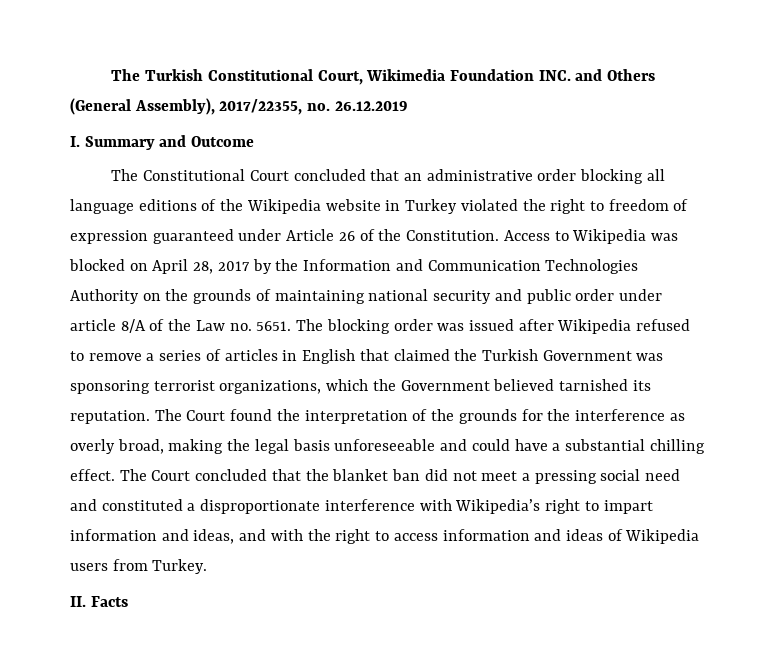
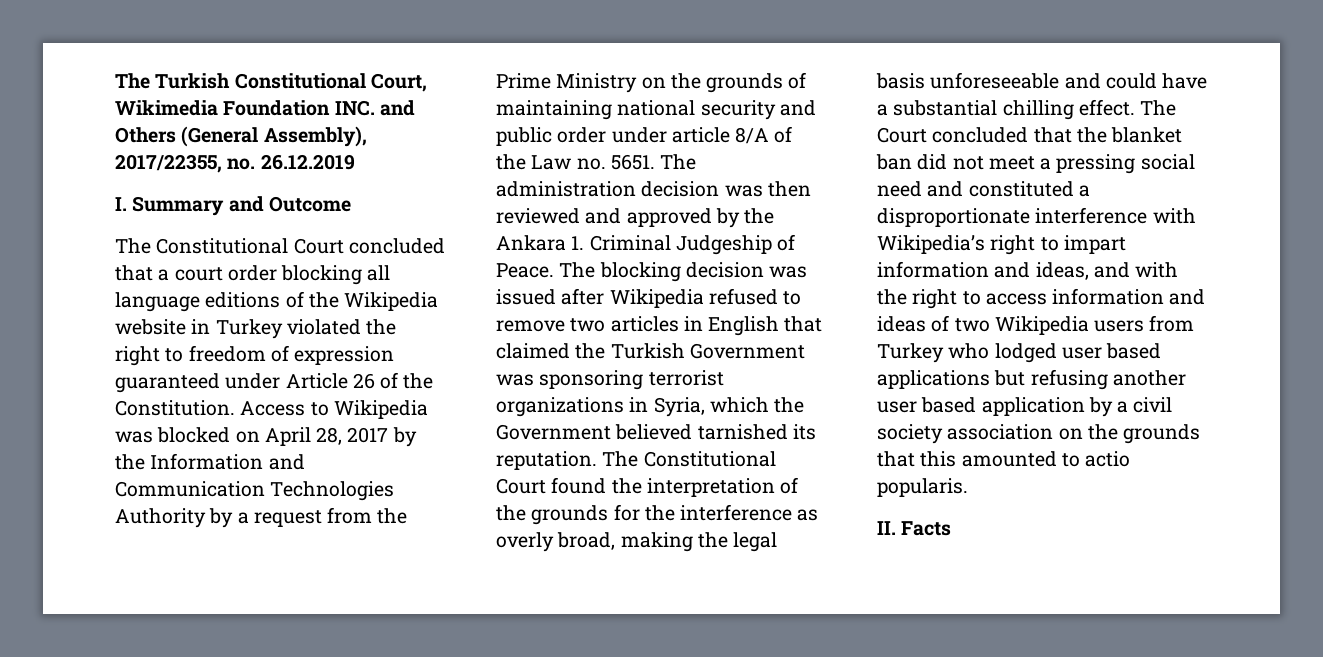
[404,169,533,181] an administrative -> [158,267,223,281] a court
(139, 296) none -> [209,507,408,528] [496,73,638,93] by a request from the Prime Ministry
[326,319,433,334] blocking order -> [496,181,811,197] [496,208,775,228] [496,234,796,255] [496,262,764,282] administration decision was then reviewed and approved by the Ankara 1. Criminal Judgeship of Peace. The blocking decision
[146,349,221,361] a series of -> [570,318,606,332] two
[219,380,322,394] organizations, -> [496,397,705,417] organizations in Syria,
(182, 415) none -> [643,451,776,467] Constitutional
(623, 535) none -> [954,318,990,332] two
[152,559,208,574] Turkey. -> [877,343,1162,363] [877,369,1186,390] [877,397,1173,417] [877,424,1201,444] [877,451,1131,467] [877,478,968,497] Turkey who lodged user based applications but refusing another user based application by a civil society association on the grounds that this amounted to actio popularis.

